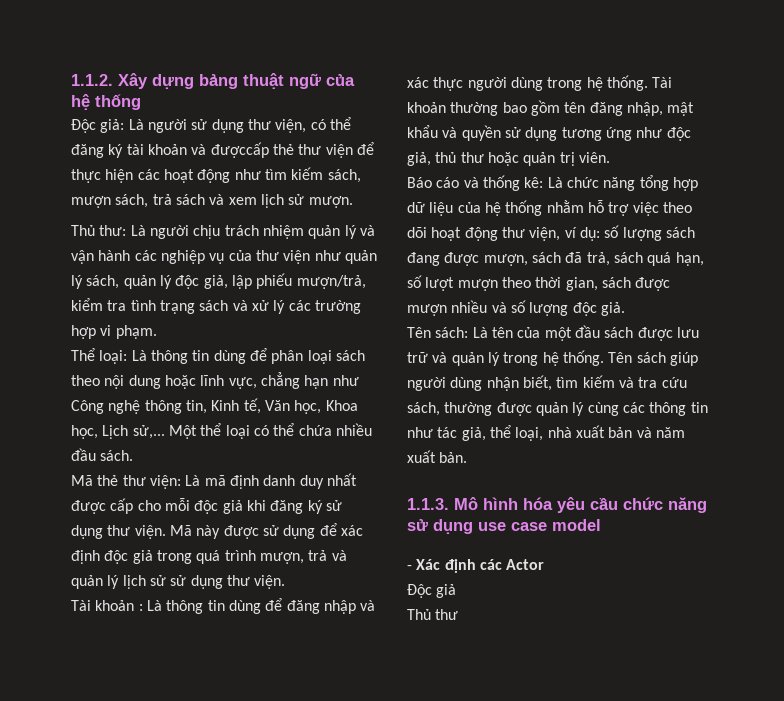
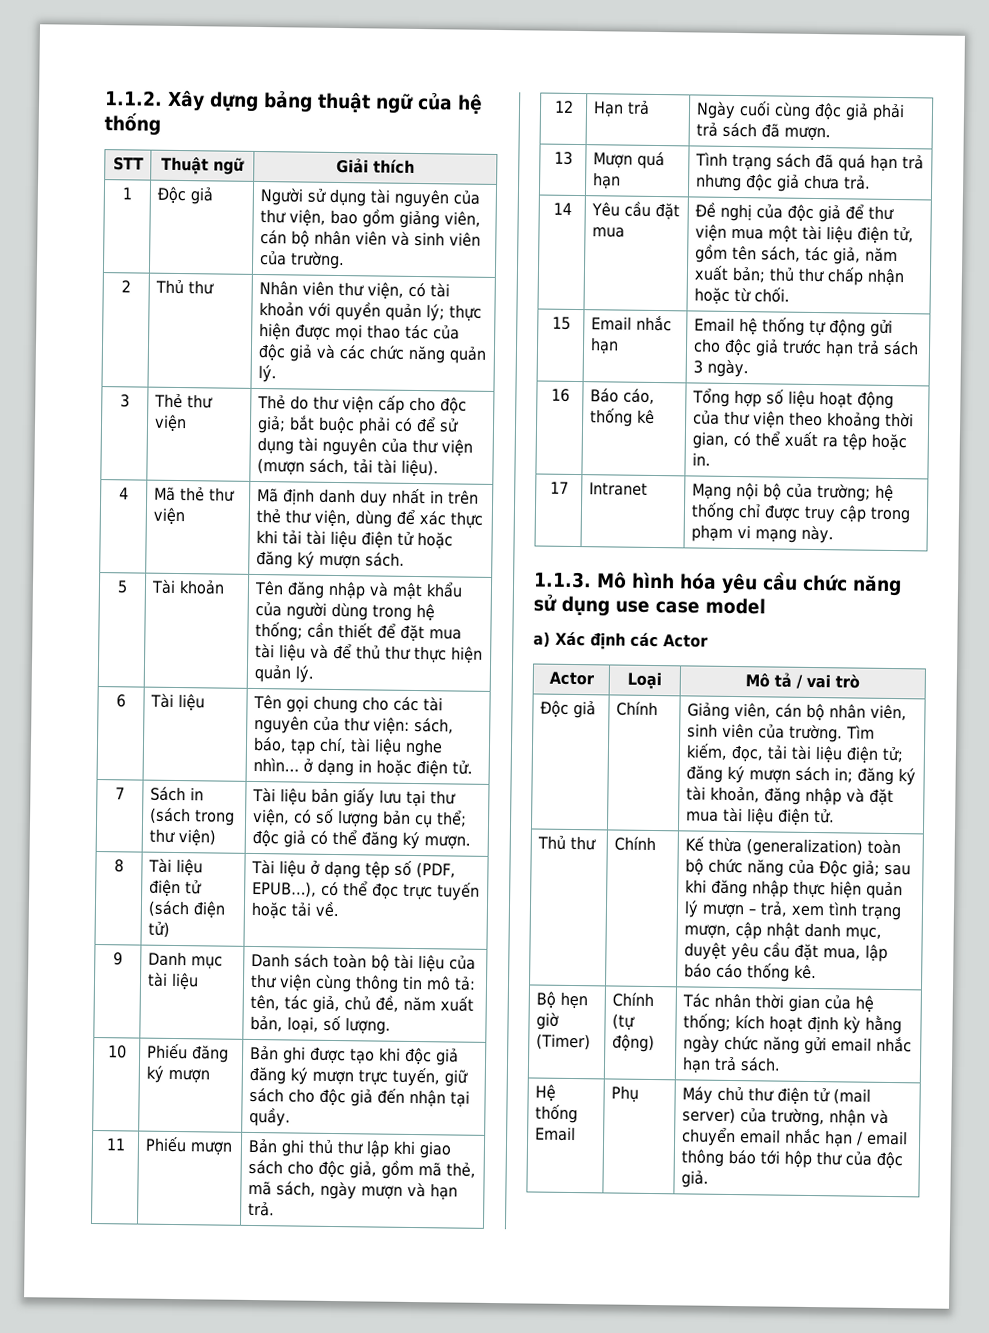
[71,117,351,133] [71,142,374,158] [71,167,361,183] [71,194,353,208] [71,225,375,239] [71,250,377,264] [71,273,366,289] [71,298,361,314] [71,325,157,339] [71,348,365,364] [71,372,359,389] [71,398,358,414] [71,423,372,439] [71,448,134,461] [71,473,357,489] [71,498,342,514] [71,523,363,539] [71,550,347,564] [71,575,286,589] [71,598,376,614] [407,75,673,91] [407,100,695,116] [407,125,691,141] [407,152,610,166] [407,175,698,191] [407,200,692,216] [407,225,695,241] [407,252,704,266] [407,275,671,291] [407,300,625,316] [407,325,699,341] [407,350,698,366] [407,375,687,391] [407,402,708,416] [407,425,685,441] [407,450,468,463] // Độc giả: Là người sử dụng thư viện, có thể đăng ký tài khoản và đượccấp thẻ thư viện để thực hiện các hoạt động như tìm kiếm sách, mượn sách, trả sách và xem lịch sử mượn. // Thủ thư: Là người chịu trách nhiệm quản lý và vận hành các nghiệp vụ của thư viện như quản lý sách, quản lý độc giả, lập phiếu mượn/trả, kiểm tra tình trạng sách và xử lý các trường hợp vi phạm. // Thể loại: Là thông tin dùng để phân loại sách theo nội dung hoặc lĩnh vực, chẳng hạn như Công nghệ thông tin, Kinh tế, Văn học, Khoa học, Lịch sử,... Một thể loại có thể chứa nhiều đầu sách. // Mã thẻ thư viện: Là mã định danh duy nhất được cấp cho mỗi độc giả khi đăng ký sử dụng thư viện. Mã này được sử dụng để xác định độc giả trong quá trình mượn, trả và quản lý lịch sử sử dụng thư viện. // Tài khoản : Là thông tin dùng để đăng nhập và xác thực người dùng trong hệ thống. Tài khoản thường bao gồm tên đăng nhập, mật khẩu và quyền sử dụng tương ứng như độc giả, thủ thư hoặc quản trị viên. // Báo cáo và thống kê: Là chức năng tổng hợp dữ liệu của hệ thống nhằm hỗ trợ việc theo dõi hoạt động thư viện, ví dụ: số lượng sách đang được mượn, sách đã trả, sách quá hạn, số lượt mượn theo thời gian, sách được mượn nhiều và số lượng độc giả. // Tên sách: Là tên của một đầu sách được lưu trữ và quản lý trong hệ thống. Tên sách giúp người dùng nhận biết, tìm kiếm và tra cứu sách, thường được quản lý cùng các thông tin như tác giả, thể loại, nhà xuất bản và năm xuất bản. -> [112,157,144,171] [161,156,245,175] [336,157,415,174] [122,187,132,200] [156,186,213,205] [259,188,480,208] [259,209,481,229] [259,230,481,247] [259,251,345,270] [121,280,131,293] [154,279,214,295] [258,281,450,299] [258,301,482,322] [258,323,460,341] [257,344,487,364] [257,365,277,383] [120,394,130,408] [153,393,213,409] [153,414,187,432] [256,394,467,414] [256,415,459,435] [256,436,473,456] [256,457,439,477] [119,487,129,500] [153,486,235,502] [152,507,185,525] [256,487,479,507] [255,508,483,528] [255,529,453,549] [255,550,405,569] [117,580,128,594] [150,579,225,595] [253,580,463,600] [254,601,435,621] [254,621,462,642] [254,643,483,663] [253,664,314,683] [116,694,126,708] [149,693,205,711] [252,694,443,714] [253,715,454,734] [252,736,443,757] [252,757,473,777] [115,787,125,800] [149,786,204,802] [148,807,235,826] [148,828,216,846] [251,787,456,807] [251,808,467,828] [251,829,471,850] [114,859,124,873] [147,858,203,876] [148,879,202,897] [147,900,226,918] [147,921,170,938] [250,859,456,879] [251,880,480,901] [250,901,340,919] [113,952,123,966] [147,951,223,969] [146,972,199,990] [250,952,476,972] [249,973,476,993] [249,994,474,1014] [249,1015,391,1035] [107,1045,127,1059] [146,1043,229,1063] [145,1065,210,1083] [249,1045,459,1066] [248,1066,468,1087] [248,1087,470,1107] [248,1107,291,1127] [105,1138,126,1151] [144,1136,233,1155] [247,1138,452,1159] [247,1159,476,1180] [247,1180,458,1200] [247,1201,275,1217] [553,100,574,113] [592,100,650,117] [695,101,905,122] [695,122,831,141] [553,151,573,165] [592,151,665,170] [592,172,621,189] [694,152,924,172] [694,173,871,192] [552,202,572,215] [590,201,680,220] [591,227,625,238] [694,202,894,223] [694,224,914,243] [694,244,898,265] [693,265,905,286] [693,287,790,304] [551,316,571,330] [590,315,672,332] [589,337,619,354] [693,317,893,337] [692,338,919,357] [692,359,749,378] [550,388,570,402] [589,388,655,404] [589,408,655,427] [691,388,894,409] [692,410,914,430] [691,431,907,451] [691,452,711,466] [549,481,569,494] [588,482,648,496] [691,483,894,502] [690,502,911,524] [690,524,834,544] // STT | Thuật ngữ | Giải thích // 1 | Độc giả | Người sử dụng tài nguyên của thư viện, bao gồm giảng viên, cán bộ nhân viên và sinh viên của trường. // 2 | Thủ thư | Nhân viên thư viện, có tài khoản với quyền quản lý; thực hiện được mọi thao tác của độc giả và các chức năng quản lý. // 3 | Thẻ thư viện | Thẻ do thư viện cấp cho độc giả; bắt buộc phải có để sử dụng tài nguyên của thư viện (mượn sách, tải tài liệu). // 4 | Mã thẻ thư viện | Mã định danh duy nhất in trên thẻ thư viện, dùng để xác thực khi tải tài liệu điện tử hoặc đăng ký mượn sách. // 5 | Tài khoản | Tên đăng nhập và mật khẩu của người dùng trong hệ thống; cần thiết để đặt mua tài liệu và để thủ thư thực hiện quản lý. // 6 | Tài liệu | Tên gọi chung cho các tài nguyên của thư viện: sách, báo, tạp chí, tài liệu nghe nhìn… ở dạng in hoặc điện tử. // 7 | Sách in (sách trong thư viện) | Tài liệu bản giấy lưu tại thư viện, có số lượng bản cụ thể; độc giả có thể đăng ký mượn. // 8 | Tài liệu điện tử (sách điện tử) | Tài liệu ở dạng tệp số (PDF, EPUB…), có thể đọc trực tuyến hoặc tải về. // 9 | Danh mục tài liệu | Danh sách toàn bộ tài liệu của thư viện cùng thông tin mô tả: tên, tác giả, chủ đề, năm xuất bản, loại, số lượng. // 10 | Phiếu đăng ký mượn | Bản ghi được tạo khi độc giả đăng ký mượn trực tuyến, giữ sách cho độc giả đến nhận tại quầy. // 11 | Phiếu mượn | Bản ghi thủ thư lập khi giao sách cho độc giả, gồm mã thẻ, mã sách, ngày mượn và hạn trả. // 12 | Hạn trả | Ngày cuối cùng độc giả phải trả sách đã mượn. // 13 | Mượn quá hạn | Tình trạng sách đã quá hạn trả nhưng độc giả chưa trả. // 14 | Yêu cầu đặt mua | Đề nghị của độc giả để thư viện mua một tài liệu điện tử, gồm tên sách, tác giả, năm xuất bản; thủ thư chấp nhận hoặc từ chối. // 15 | Email nhắc hạn | Email hệ thống tự động gửi cho độc giả trước hạn trả sách 3 ngày. // 16 | Báo cáo, thống kê | Tổng hợp số liệu hoạt động của thư viện theo khoảng thời gian, có thể xuất ra tệp hoặc in. // 17 | Intranet | Mạng nội bộ của trường; hệ thống chỉ được truy cập trong phạm vi mạng này.
[407,565,412,570] - -> [533,631,551,648] a)
[407,584,457,598] [407,609,459,620] // Độc giả // Thủ thư -> [548,671,595,686] [627,671,662,690] [745,672,860,689] [539,700,596,719] [615,701,658,717] [686,702,907,721] [686,723,875,743] [685,743,904,763] [685,765,916,786] [685,786,894,806] [685,807,835,825] [536,835,596,851] [613,836,656,852] [684,836,901,857] [684,858,911,878] [684,879,903,900] [683,900,902,921] [683,922,882,940] [683,942,888,962] [683,963,817,982] [535,991,588,1009] [535,1012,559,1030] [535,1033,591,1051] [611,992,654,1008] [611,1013,635,1030] [611,1034,655,1053] [681,993,874,1013] [682,1013,902,1035] [682,1035,912,1055] [681,1056,781,1073] [534,1084,556,1101] [534,1104,578,1124] [534,1126,576,1142] [610,1085,639,1102] [681,1086,871,1105] [681,1107,889,1127] [680,1127,908,1147] [680,1149,903,1169] [680,1170,709,1188] // Actor | Loại | Mô tả / vai trò // Độc giả | Chính | Giảng viên, cán bộ nhân viên, sinh viên của trường. Tìm kiếm, đọc, tải tài liệu điện tử; đăng ký mượn sách in; đăng ký tài khoản, đăng nhập và đặt mua tài liệu điện tử. // Thủ thư | Chính | Kế thừa (generalization) toàn bộ chức năng của Độc giả; sau khi đăng nhập thực hiện quản lý mượn – trả, xem tình trạng mượn, cập nhật danh mục, duyệt yêu cầu đặt mua, lập báo cáo thống kê. // Bộ hẹn giờ (Timer) | Chính (tự động) | Tác nhân thời gian của hệ thống; kích hoạt định kỳ hằng ngày chức năng gửi email nhắc hạn trả sách. // Hệ thống Email | Phụ | Máy chủ thư điện tử (mail server) của trường, nhận và chuyển email nhắc hạn / email thông báo tới hộp thư của độc giả.

